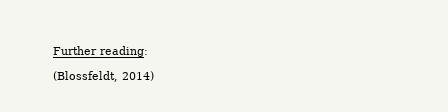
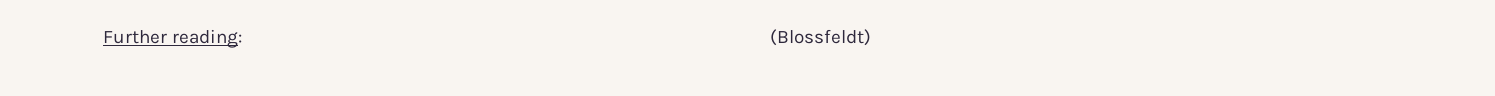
[53,71,154,82] (Blossfeldt, 2014) -> [770,29,871,46] (Blossfeldt)

